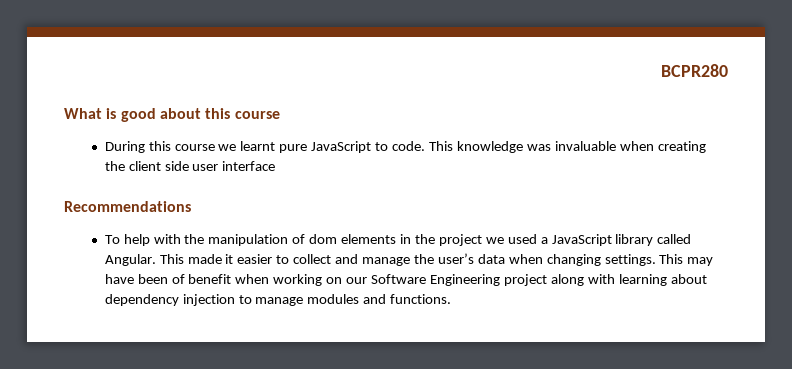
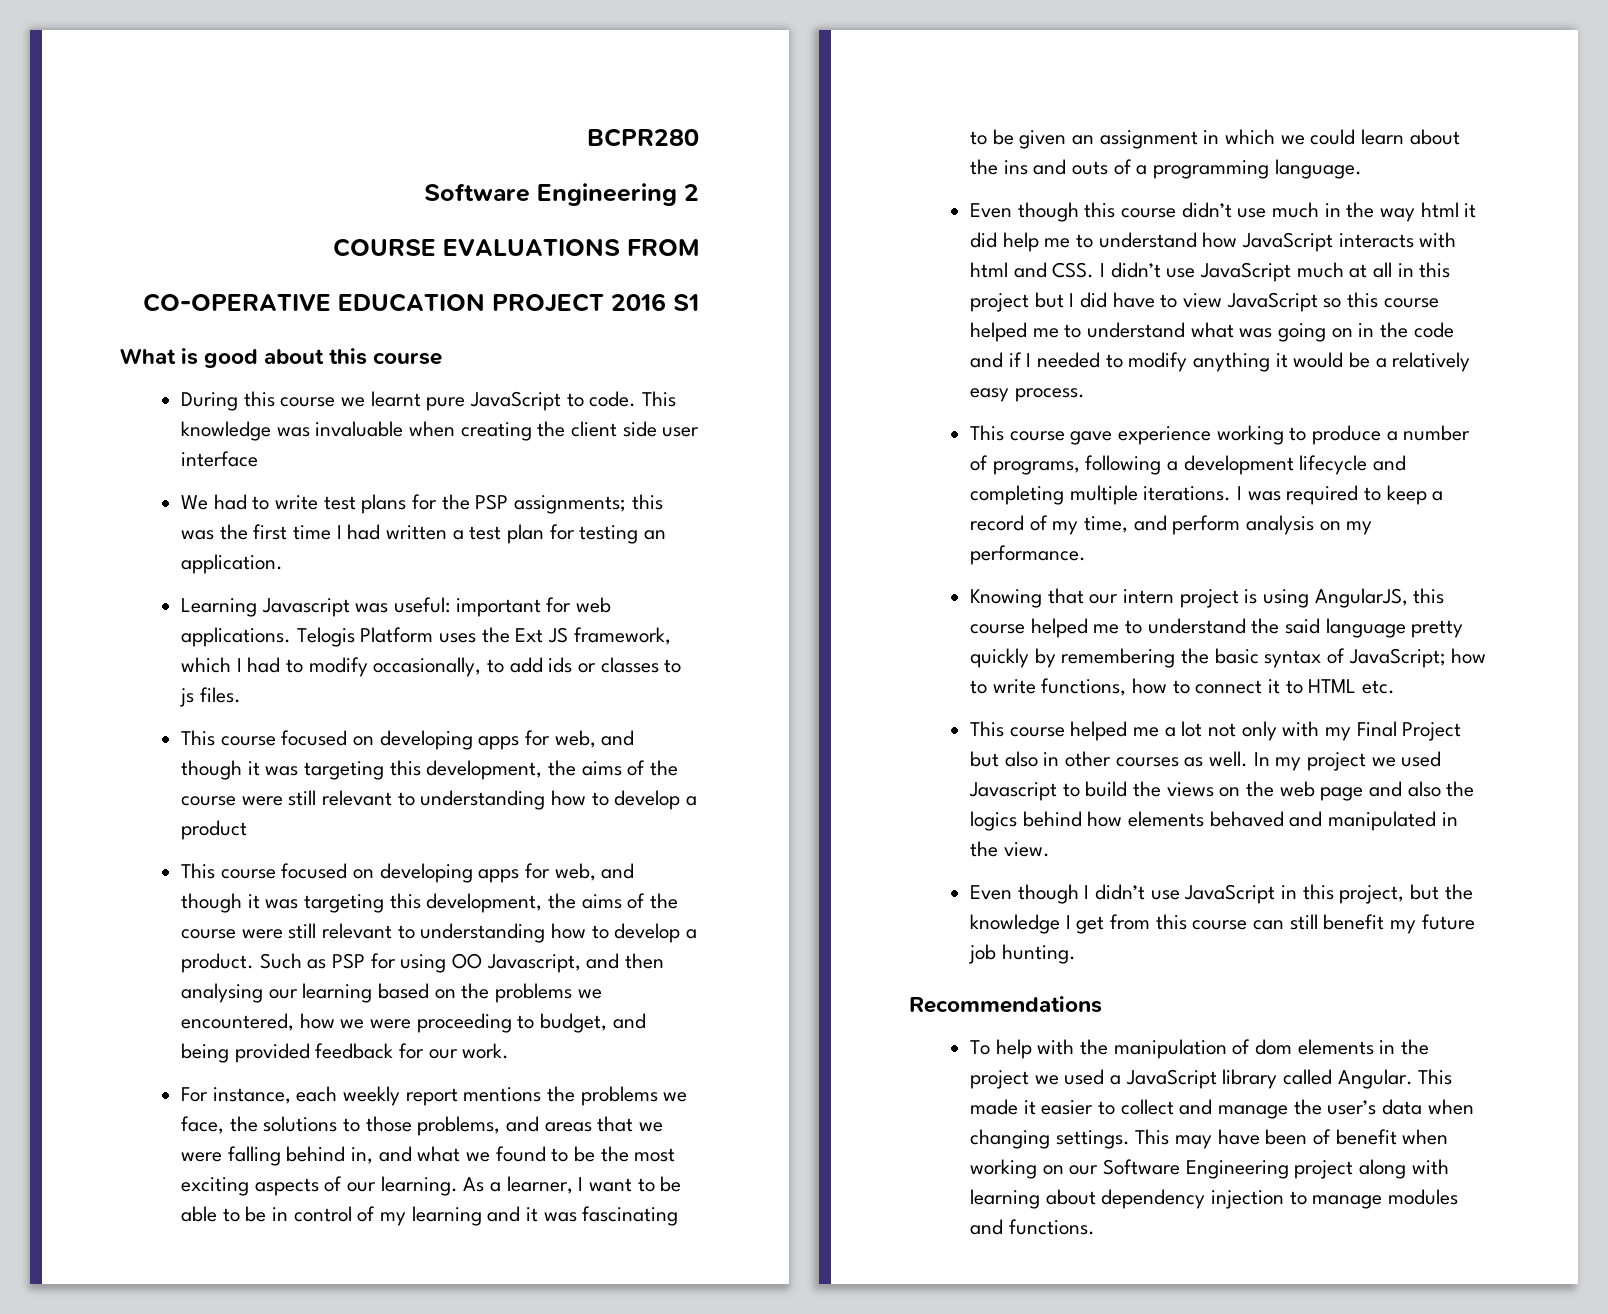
(728, 70) none -> [424,183,699,206] [333,238,699,257] [143,293,699,313] // Software Engineering 2 // COURSE EVALUATIONS FROM // CO-OPERATIVE EDUCATION PROJECT 2016 S1
(276, 166) none -> [181,494,663,514] [181,524,667,544] [181,554,284,574] [181,597,612,617] [181,627,671,647] [181,657,682,677] [179,687,241,707] [181,730,635,750] [181,760,679,780] [181,790,698,810] [181,820,248,840] [181,863,635,883] [181,893,679,913] [181,923,698,943] [181,953,665,973] [181,983,602,1003] [181,1013,646,1033] [181,1043,510,1063] [181,1086,688,1106] [181,1116,664,1136] [181,1146,676,1166] [181,1176,682,1196] [181,1206,679,1226] [970,129,1460,149] [970,159,1362,179] [970,202,1477,222] [970,232,1457,252] [970,262,1451,282] [970,292,1439,312] [970,322,1454,342] [970,352,1471,372] [970,388,1085,402] [970,425,1471,445] [970,455,1407,475] [970,485,1444,505] [970,515,1373,535] [970,545,1087,565] [970,588,1445,608] [970,618,1464,638] [970,648,1487,668] [970,678,1396,696] [970,721,1462,741] [970,751,1442,771] [969,781,1475,801] [970,811,1458,831] [970,841,1050,857] [970,884,1473,904] [970,914,1475,934] [968,944,1076,964] // We had to write test plans for the PSP assignments; this was the first time I had written a test plan for testing an application. // Learning Javascript was useful: important for web applications. Telogis Platform uses the Ext JS framework, which I had to modify occasionally, to add ids or classes to js files. // This course focused on developing apps for web, and though it was targeting this development, the aims of the course were still relevant to understanding how to develop a product // This course focused on developing apps for web, and though it was targeting this development, the aims of the course were still relevant to understanding how to develop a product. Such as PSP for using OO Javascript, and then analysing our learning based on the problems we encountered, how we were proceeding to budget, and being provided feedback for our work. // For instance, each weekly report mentions the problems we face, the solutions to those problems, and areas that we were falling behind in, and what we found to be the most exciting aspects of our learning. As a learner, I want to be able to be in control of my learning and it was fascinating to be given an assignment in which we could learn about the ins and outs of a programming language. // Even though this course didn’t use much in the way html it did help me to understand how JavaScript interacts with html and CSS. I didn’t use JavaScript much at all in this project but I did have to view JavaScript so this course helped me to understand what was going on in the code and if I needed to modify anything it would be a relatively easy process. // This course gave experience working to produce a number of programs, following a development lifecycle and completing multiple iterations. I was required to keep a record of my time, and perform analysis on my performance. // Knowing that our intern project is using AngularJS, this course helped me to understand the said language pretty quickly by remembering the basic syntax of JavaScript; how to write functions, how to connect it to HTML etc. // This course helped me a lot not only with my Final Project but also in other courses as well. In my project we used Javascript to build the views on the web page and also the logics behind how elements behaved and manipulated in the view. // Even though I didn’t use JavaScript in this project, but the knowledge I get from this course can still benefit my future job hunting.

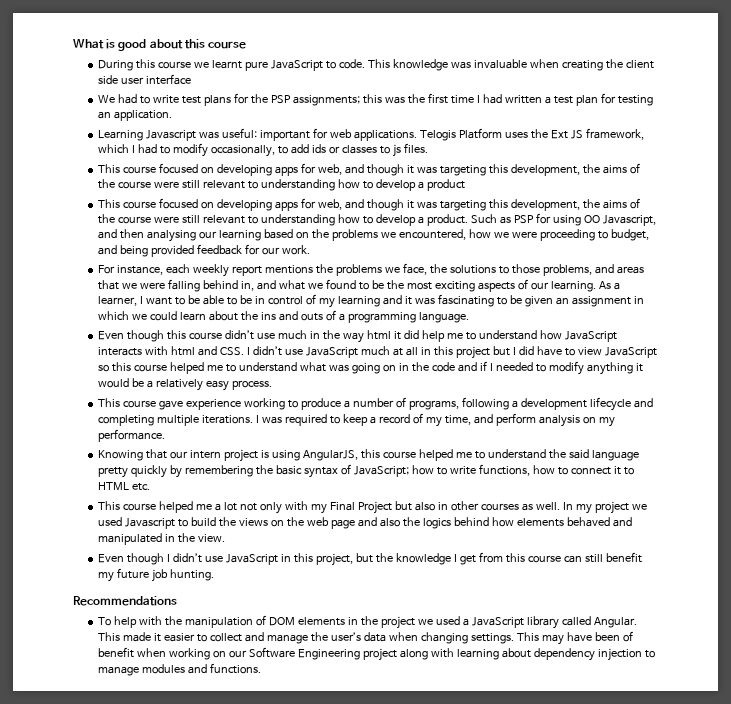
[587,128,699,147] [424,183,699,206] [333,238,699,257] [143,293,699,313] BCPR280 // Software Engineering 2 // COURSE EVALUATIONS FROM // CO-OPERATIVE EDUCATION PROJECT 2016 S1 // -> (73, 44) none
[1255,1039,1293,1055] dom -> [269,617,296,626] DOM

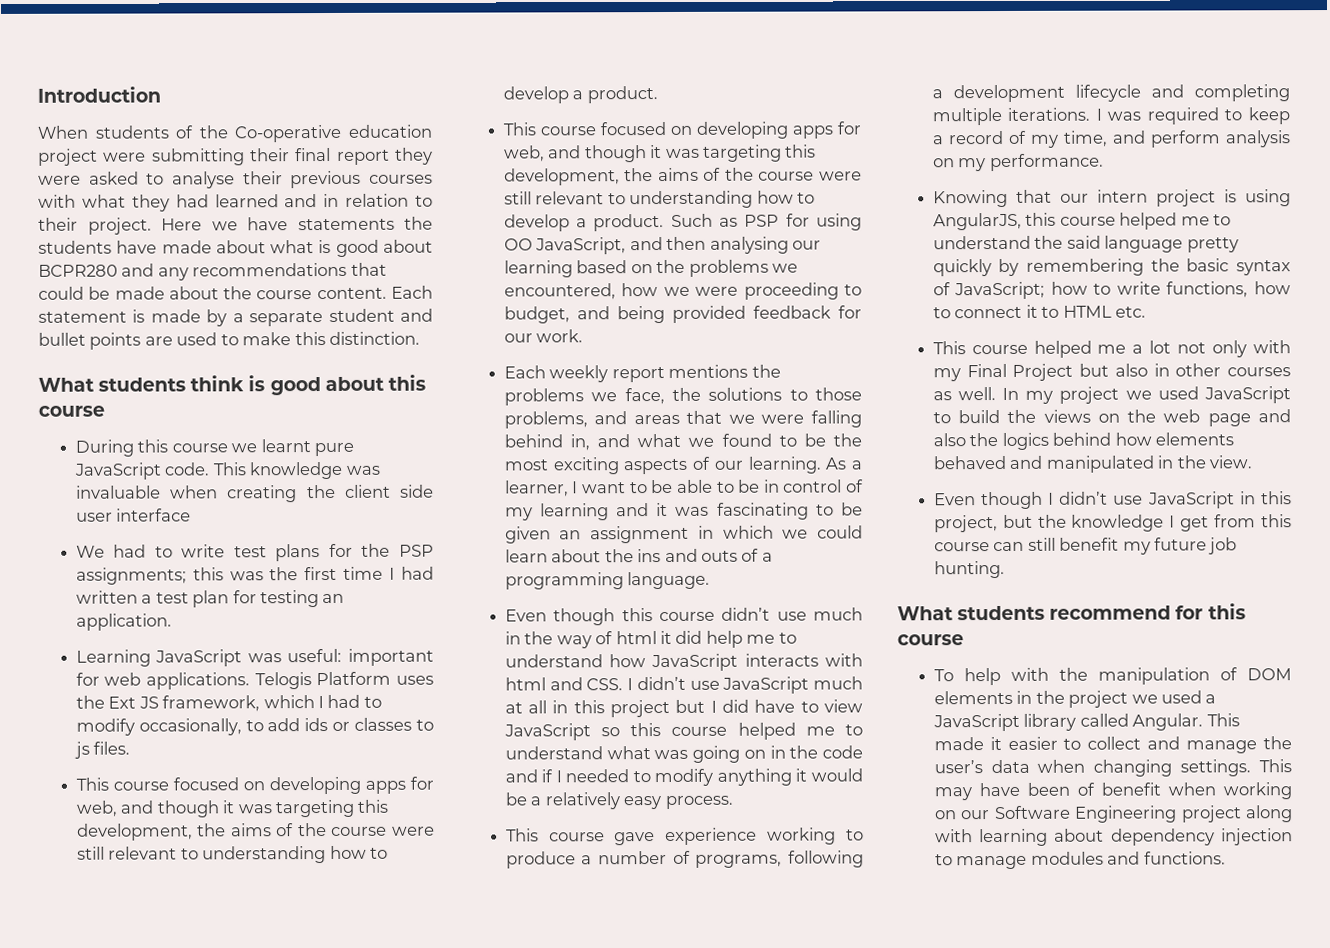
[73,39,104,49] What -> [37,86,161,103] [37,124,433,143] [38,147,433,166] [38,170,433,189] [38,193,433,212] [38,216,433,235] [38,239,433,257] [38,262,387,281] [38,285,433,300] [38,308,433,327] [38,331,421,350] [38,375,245,392] Introduction // When students of the Co-operative education project were submitting their final report they were asked to analyse their previous courses with what they had learned and in relation to their project. Here we have statements the students have made about what is good about BCPR280 and any recommendations that could be made about the course content. Each statement is made by a separate student and bullet points are used to make this distinction. // What students think
[326,61,337,69] to -> (162, 471) none
[146,130,197,141] Javascript -> [155,649,243,667] JavaScript
[426,179,465,191] product -> [586,86,658,104] product.
[602,215,656,226] Javascript, -> [535,237,627,255] JavaScript,
[98,264,191,275] For instance, each -> [503,365,546,379] Each
(365, 337) none -> [595,631,614,645] of
[125,518,176,529] Javascript -> [1204,386,1291,404] JavaScript
[73,596,177,606] Recommendations -> [897,603,1246,621] [897,634,964,646] What students recommend for this course

